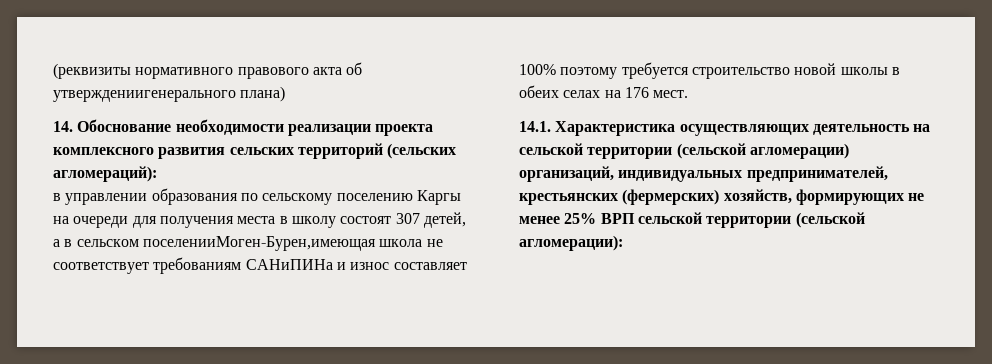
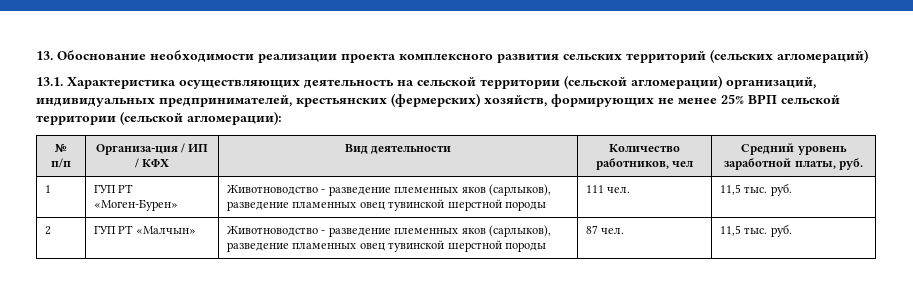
[53,62,363,79] [53,86,286,102] [53,121,73,132] (реквизиты нормативного правового акта об утверждениигенерального плана) // 14. -> [36,51,53,60] 13.
[53,166,157,182] [53,188,461,205] [53,212,466,228] [53,236,443,251] [53,257,467,274] [519,62,900,79] [519,85,689,98] [519,121,551,132] агломераций): // в управлении образования по сельскому поселению Каргы на очереди для получения места в школу состоят 307 детей, а в сельском поселенииМоген-Бурен,имеющая школа не соответствует требованиям САНиПИНа и износ составляет 100% поэтому требуется строительство новой школы в обеих селах на 176 мест. // 14.1. -> [777,49,868,63] [36,77,63,86] агломераций) // 13.1.
(623, 243) none -> [54,144,67,152] [51,158,71,168] [95,143,209,155] [134,158,170,168] [344,144,452,155] [609,144,680,153] [595,158,695,170] [741,143,847,155] [724,158,863,170] [45,185,52,193] [94,184,134,193] [94,199,179,211] [227,184,551,196] [227,199,546,211] [586,185,631,193] [720,183,792,196] [45,226,52,235] [94,225,196,234] [227,225,551,237] [227,240,546,252] [586,225,625,234] [720,224,792,237] // № п/п | Организа-ция / ИП / КФХ | Вид деятельности | Количество работников, чел | Средний уровень заработной платы, руб. // 1 | ГУП РТ «Моген-Бурен» | Животноводство - разведение племенных яков (сарлыков), разведение пламенных овец тувинской шерстной породы | 111 чел. | 11,5 тыс. руб. // 2 | ГУП РТ «Малчын» | Животноводство - разведение племенных яков (сарлыков), разведение пламенных овец тувинской шерстной породы | 87 чел. | 11,5 тыс. руб.

